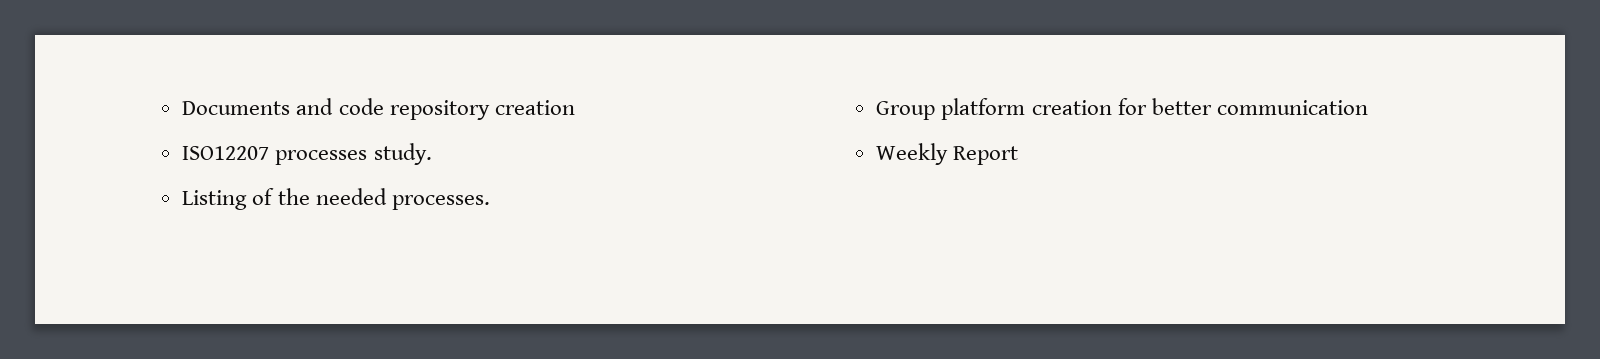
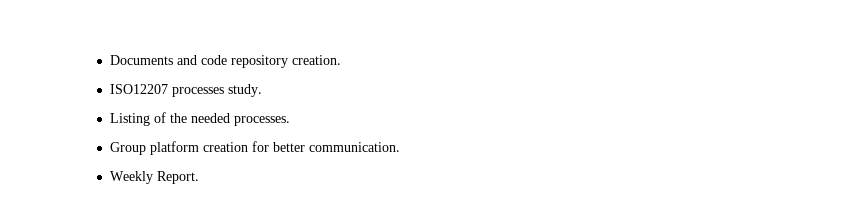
[494,100,575,115] creation -> [292,55,342,65] creation.
[1216,100,1368,115] communication -> [309,142,401,152] communication.
[953,146,1019,165] Report -> [157,171,200,184] Report.

